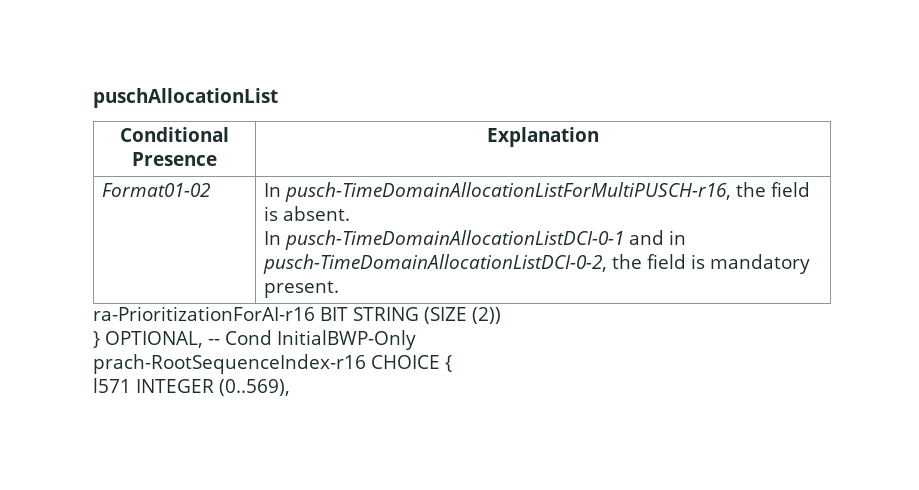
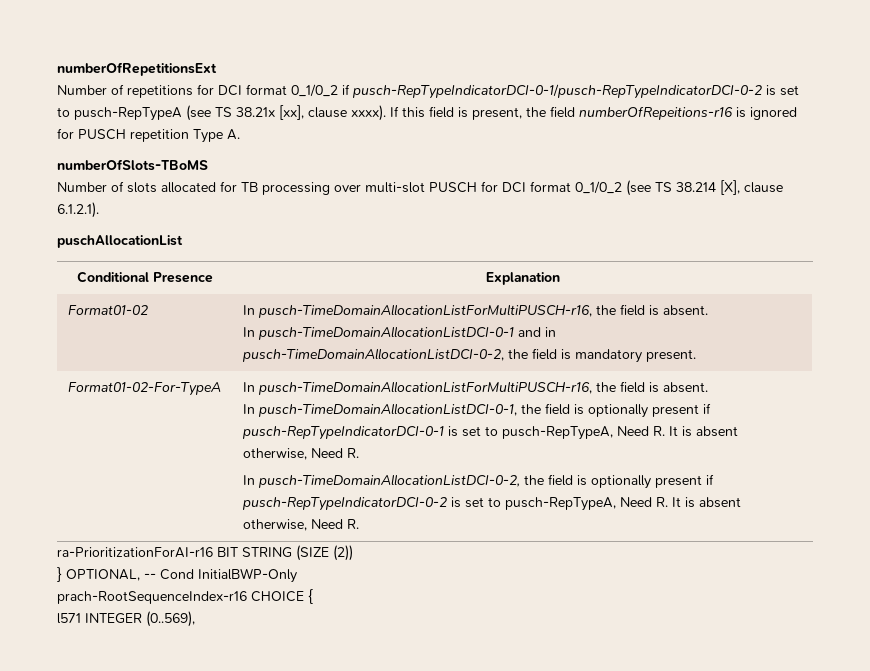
(93, 98) none -> [57,62,217,76] [57,84,799,99] [57,105,797,121] [57,128,240,143] [57,159,208,171] [57,180,783,196] [57,202,99,218] numberOfRepetitionsExt // Number of repetitions for DCI format 0_1/0_2 if pusch-RepTypeIndicatorDCI-0-1/pusch-RepTypeIndicatorDCI-0-2 is set to pusch-RepTypeA (see TS 38.21x [xx], clause xxxx). If this field is present, the field numberOfRepeitions-r16 is ignored for PUSCH repetition Type A. // numberOfSlots-TBoMS // Number of slots allocated for TB processing over multi-slot PUSCH for DCI format 0_1/0_2 (see TS 38.214 [X], clause 6.1.2.1). //
(340, 289) none -> [67,382,221,396] [242,381,708,395] [242,403,711,418] [241,426,738,440] [242,448,359,460] [242,474,714,489] [241,497,741,511] [242,519,359,531] // Format01-02-For-TypeA | In pusch-TimeDomainAllocationListForMultiPUSCH-r16, the field is absent. // In pusch-TimeDomainAllocationListDCI-0-1, the field is optionally present if pusch-RepTypeIndicatorDCI-0-1 is set to pusch-RepTypeA, Need R. It is absent otherwise, Need R. // In pusch-TimeDomainAllocationListDCI-0-2, the field is optionally present if pusch-RepTypeIndicatorDCI-0-2 is set to pusch-RepTypeA, Need R. It is absent otherwise, Need R.

